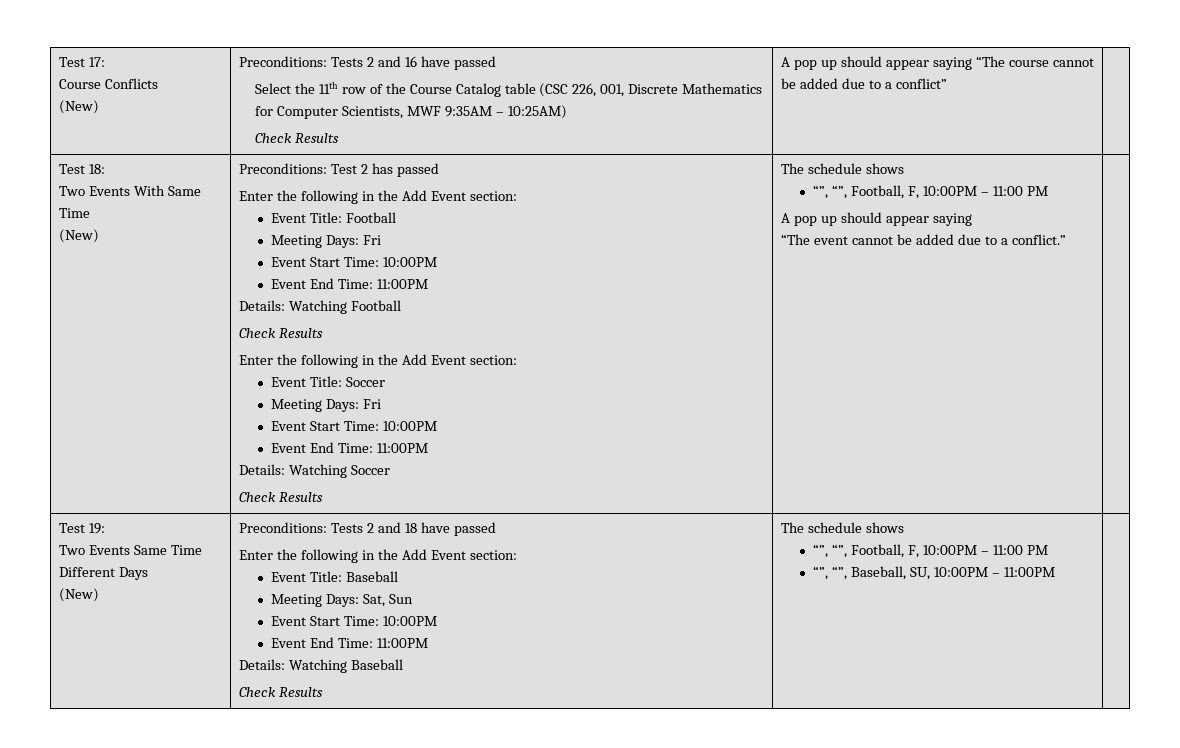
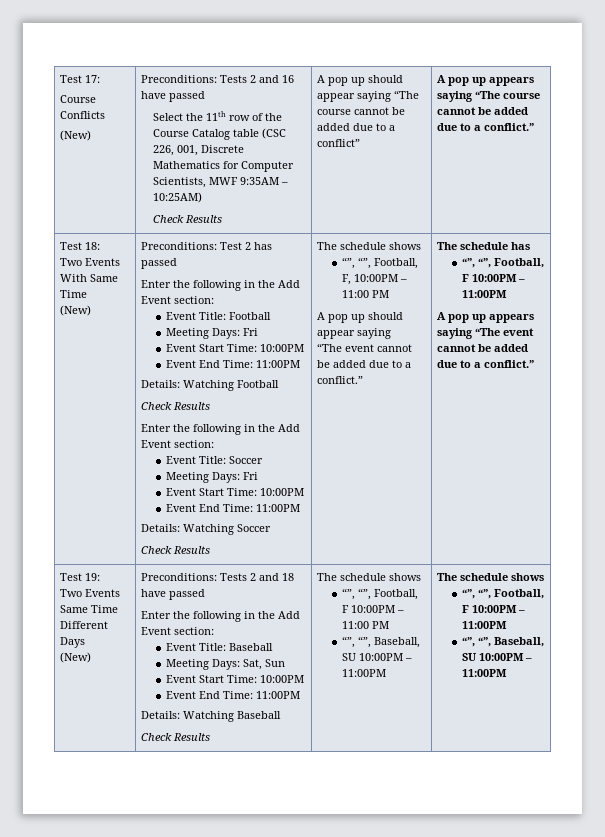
(947, 83) none -> [437,75,535,86] [437,91,541,102] [437,107,529,115] [437,123,535,131] A pop up appears saying “The course cannot be added due to a conflict.”
(1066, 239) none -> [437,242,531,250] [461,258,544,268] [461,274,525,282] [461,290,507,298] [437,312,535,323] [437,328,535,339] [437,344,529,352] [437,360,535,368] The schedule has // “”, “”, Football, F 10:00PM – 11:00PM // A pop up appears saying “The event cannot be added due to a conflict.”
[907,545,919,558] F, -> [341,605,349,613] F
[909,567,930,580] SU, -> [341,653,356,661] SU
(1055, 572) none -> [437,573,545,581] [461,589,544,599] [461,605,525,613] [461,621,507,629] [461,637,544,647] [461,653,532,661] [461,669,507,677] The schedule shows // “”, “”, Football, F 10:00PM – 11:00PM // “”, “”, Baseball, SU 10:00PM – 11:00PM

